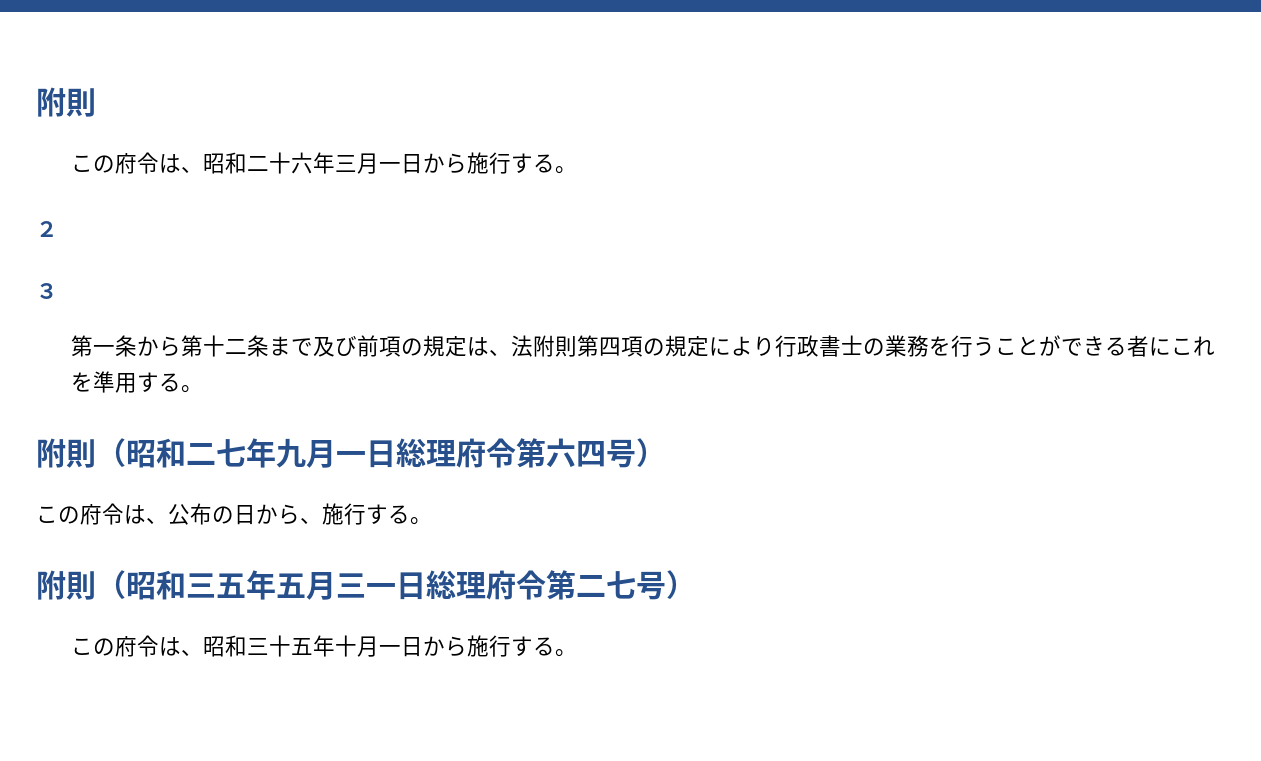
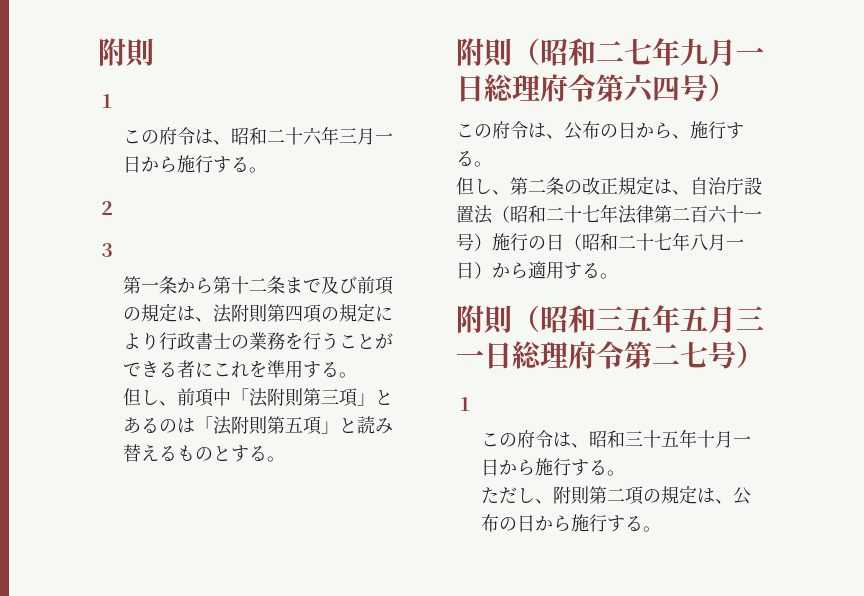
[36,87,96,117] 附則 -> [98,38,154,67] [98,94,116,108] 附則 // １
(203, 389) none -> [122,388,393,407] [122,416,393,435] [122,444,285,462] // 但し、前項中「法附則第三項」とあるのは「法附則第五項」と読み替えるものとする。
(432, 521) none -> [456,176,762,195] [456,204,762,224] [456,232,744,251] [456,261,618,279] // 但し、第二条の改正規定は、自治庁設置法（昭和二十七年法律第二百六十一号）施行の日（昭和二十七年八月一日）から適用する。
(696, 584) none -> [456,397,474,411] // １
(577, 653) none -> [480,485,751,505] [480,514,661,532] // ただし、附則第二項の規定は、公布の日から施行する。

